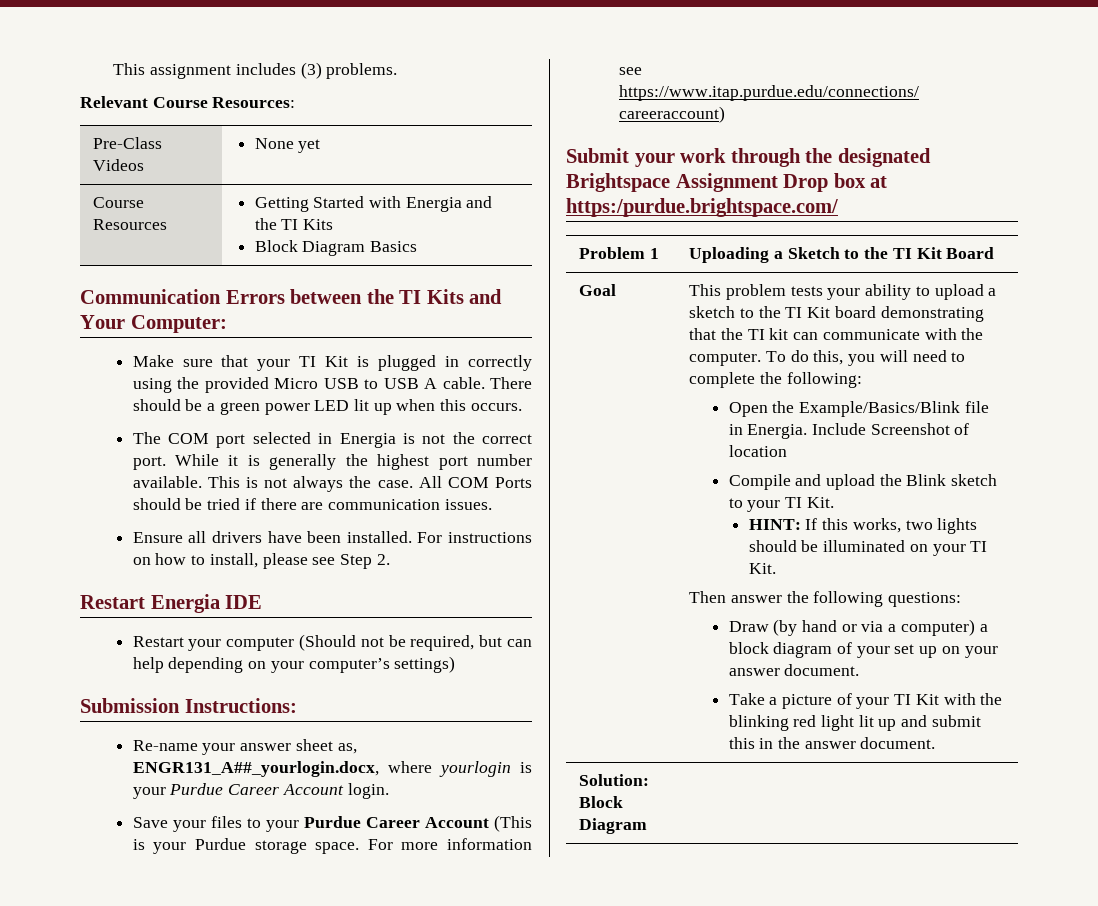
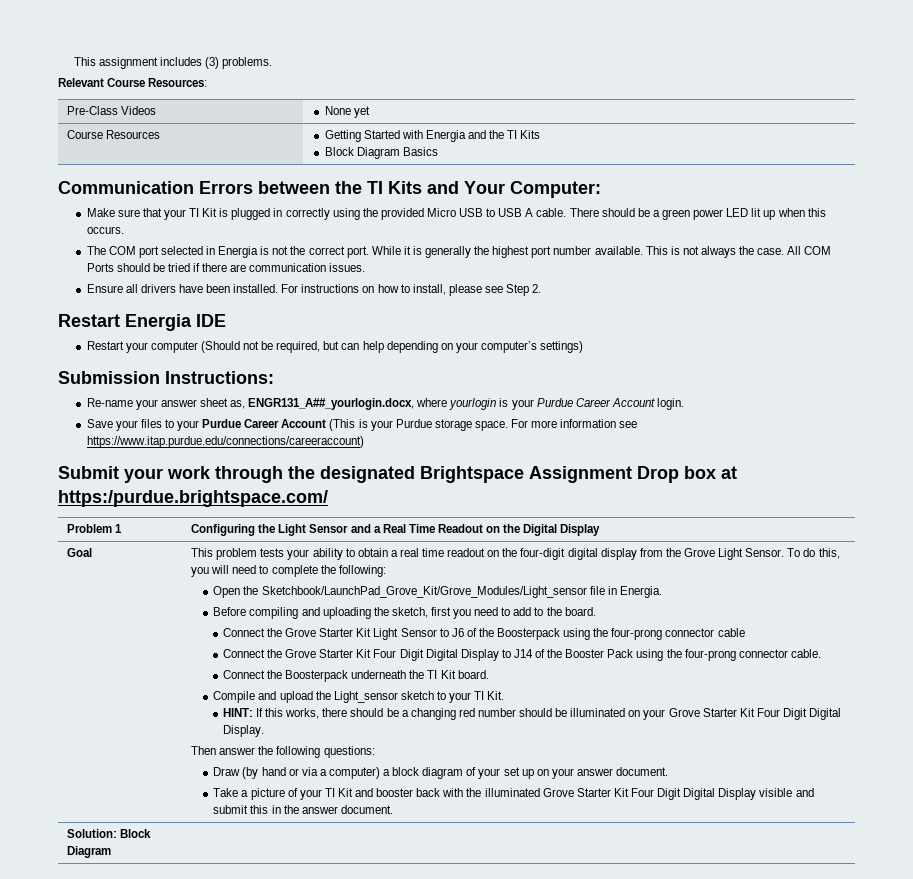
[689,247,995,263] Uploading a Sketch to the TI Kit Board -> [191,524,601,536] Configuring the Light Sensor and a Real Time Readout on the Digital Display
[934,284,997,300] [689,306,984,322] [689,328,984,340] [689,352,762,366] upload a sketch to the TI Kit board demonstrating that the TI kit can communicate with the computer. -> [357,548,785,560] obtain a real time readout on the four-digit digital display from the Grove Light Sensor.
[799,401,961,417] Example/Basics/Blink -> [261,586,587,598] Sketchbook/LaunchPad_Grove_Kit/Grove_Modules/Light_sensor
[812,423,970,435] [728,445,787,457] Include Screenshot of location -> [213,607,596,619] [222,628,745,640] [222,649,821,661] [222,670,489,682] // Before compiling and uploading the sketch, first you need to add to the board. // Connect the Grove Starter Kit Light Sensor to J6 of the Boosterpack using the four-prong connector cable // Connect the Grove Starter Kit Four Digit Digital Display to J14 of the Booster Pack using the four-prong connector cable. // Connect the Boosterpack underneath the TI Kit board.
[906,474,947,486] Blink -> [333,691,398,703] Light_sensor
[905,518,978,534] two lights -> [322,708,516,720] there should be a changing red number
[970,541,988,552] [748,563,776,574] TI Kit. -> [668,708,842,720] [222,725,264,737] Grove Starter Kit Four Digit Digital Display.
[943,693,1003,705] [728,715,897,731] with the blinking red light lit up -> [355,788,793,800] and booster back with the illuminated Grove Starter Kit Four Digit Digital Display visible

